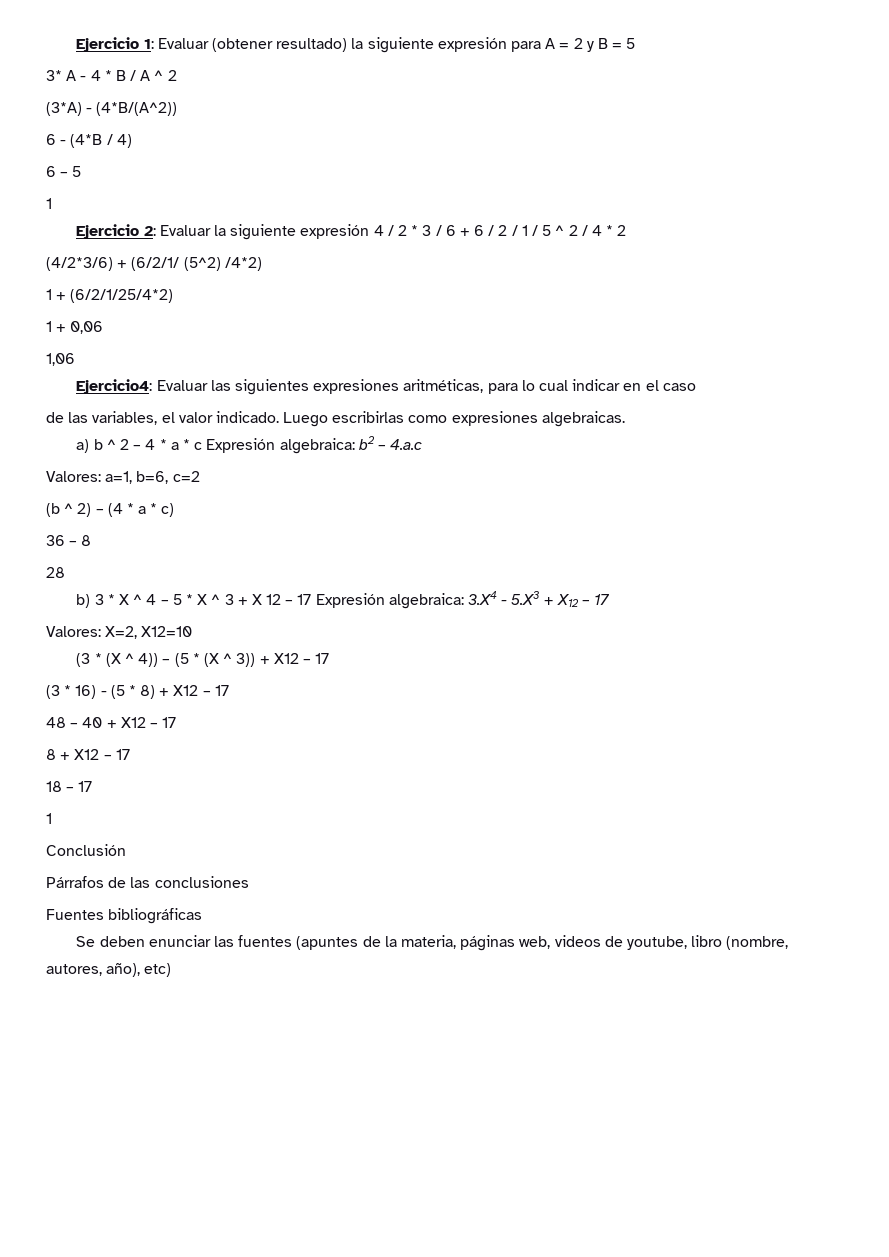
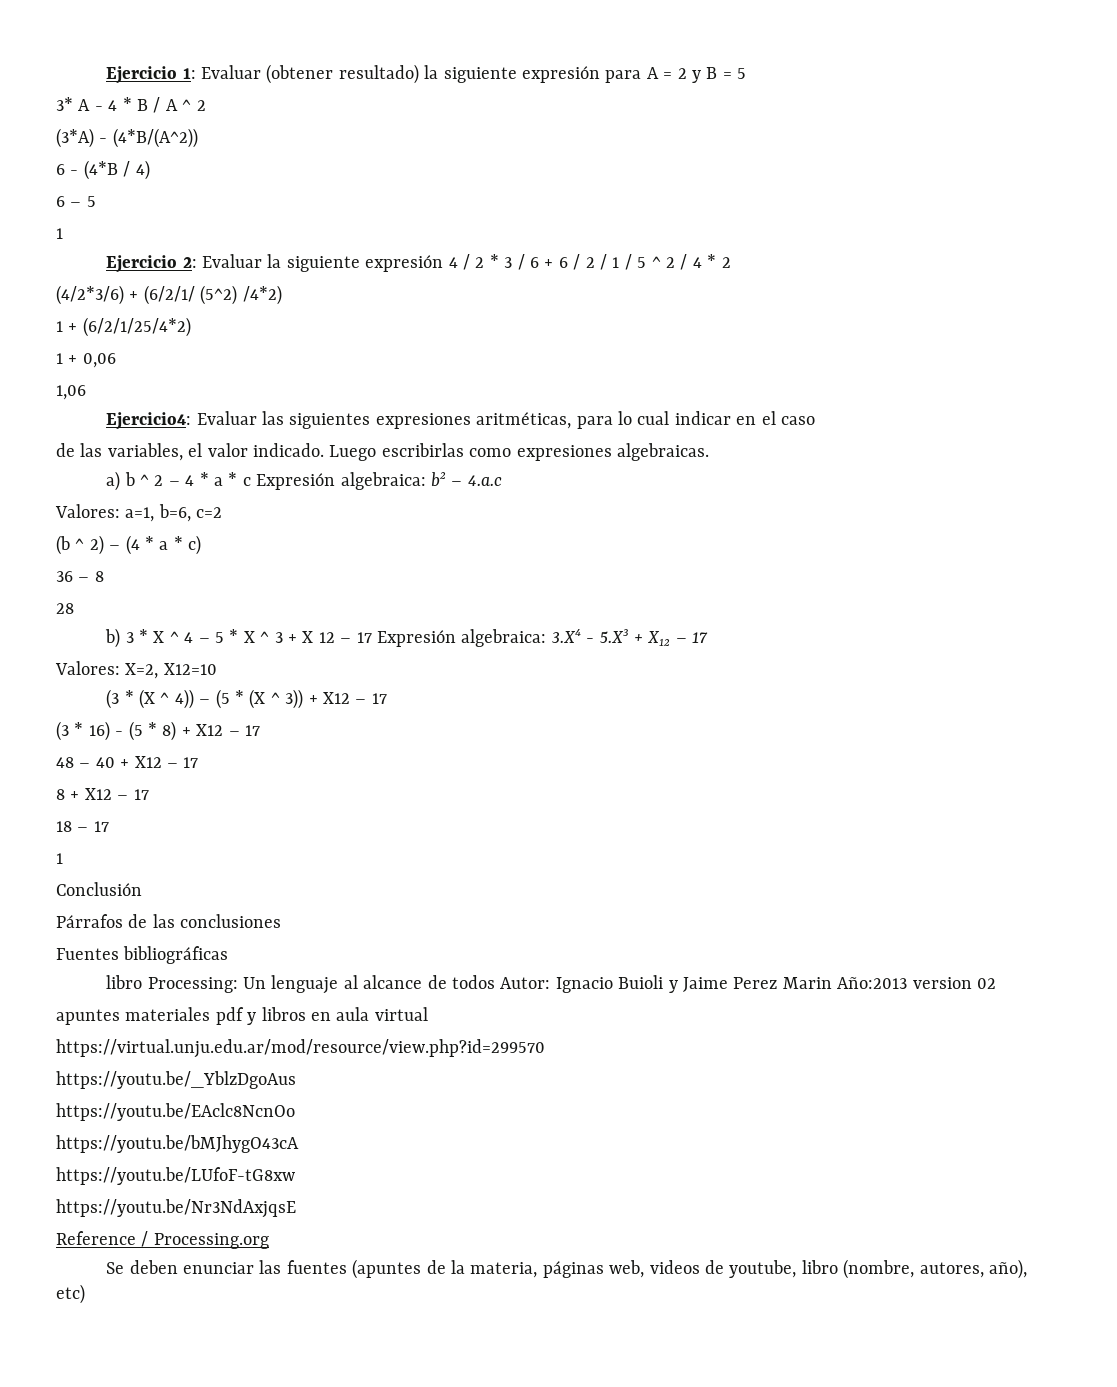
(203, 916) none -> [106,975,996,994] [56,1007,428,1025] [56,1039,545,1058] [56,1071,296,1089] [56,1103,295,1121] [56,1135,299,1153] [56,1167,295,1185] [56,1199,296,1218] [56,1231,269,1249] // libro Processing: Un lenguaje al alcance de todos Autor: Ignacio Buioli y Jaime Perez Marin Año:2013 version 02 // apuntes materiales pdf y libros en aula virtual // https://virtual.unju.edu.ar/mod/resource/view.php?id=299570 // https://youtu.be/_YblzDgoAus // https://youtu.be/EAclc8NcnOo // https://youtu.be/bMJhygO43cA // https://youtu.be/LUfoF-tG8xw // https://youtu.be/Nr3NdAxjqsE // Reference / Processing.org

